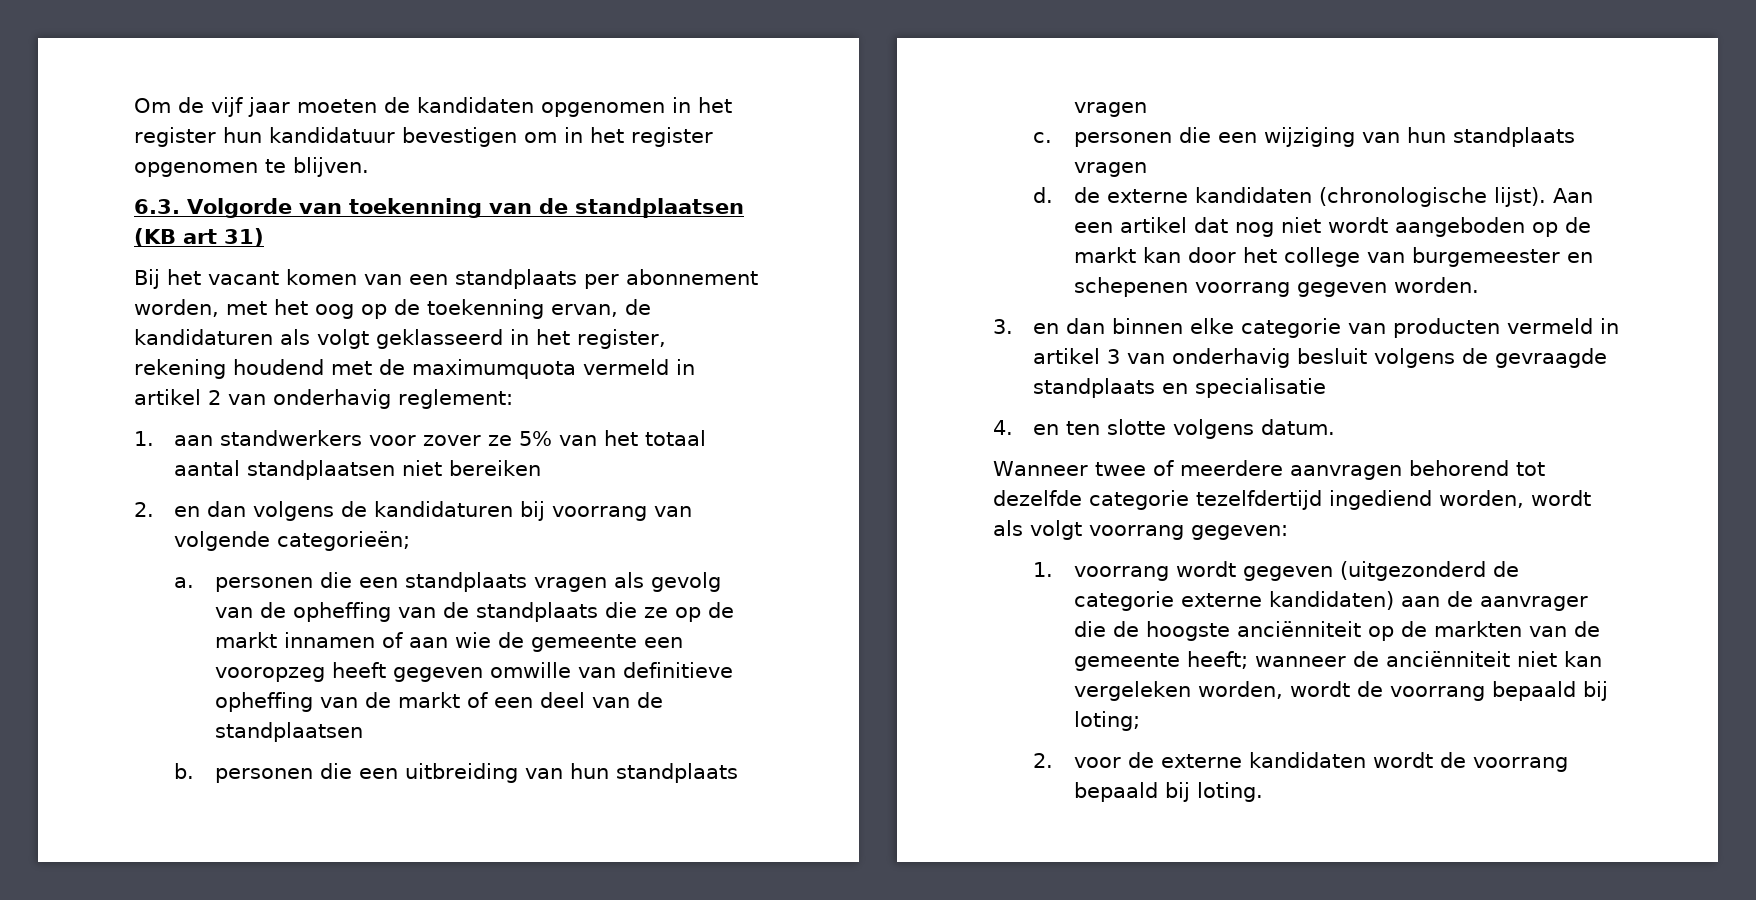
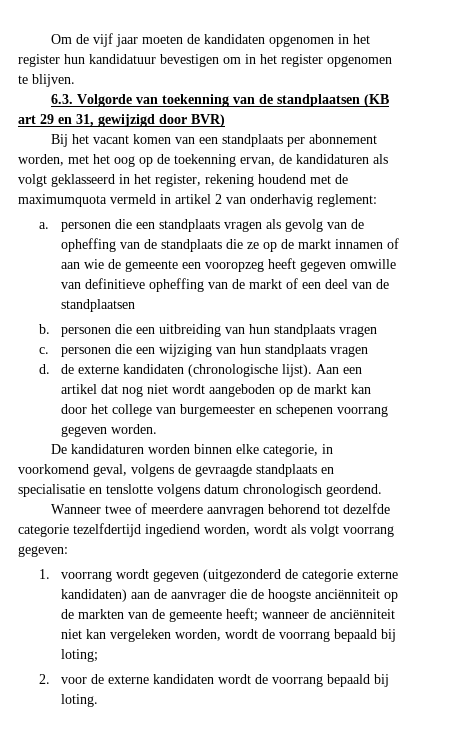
[224,228,264,247] 31) -> [40,114,225,127] 29 en 31, gewijzigd door BVR)
[134,430,707,446] [174,460,542,480] [134,501,693,521] [174,531,411,551] // 1. aan standwerkers voor zover ze 5% van het totaal aantal standplaatsen niet bereiken // 2. en dan volgens de kandidaturen bij voorrang van volgende categorieën; -> (377, 200) none
[993,318,1620,338] [1033,348,1368,368] 3. en dan binnen elke categorie van producten vermeld in artikel 3 van onderhavig besluit -> [51,444,334,457] [18,464,127,477] De kandidaturen worden binnen elke categorie, in voorkomend geval,
[993,419,1336,439] // 4. en ten slotte volgens datum. -> [89,484,382,497] en tenslotte volgens datum chronologisch geordend.

